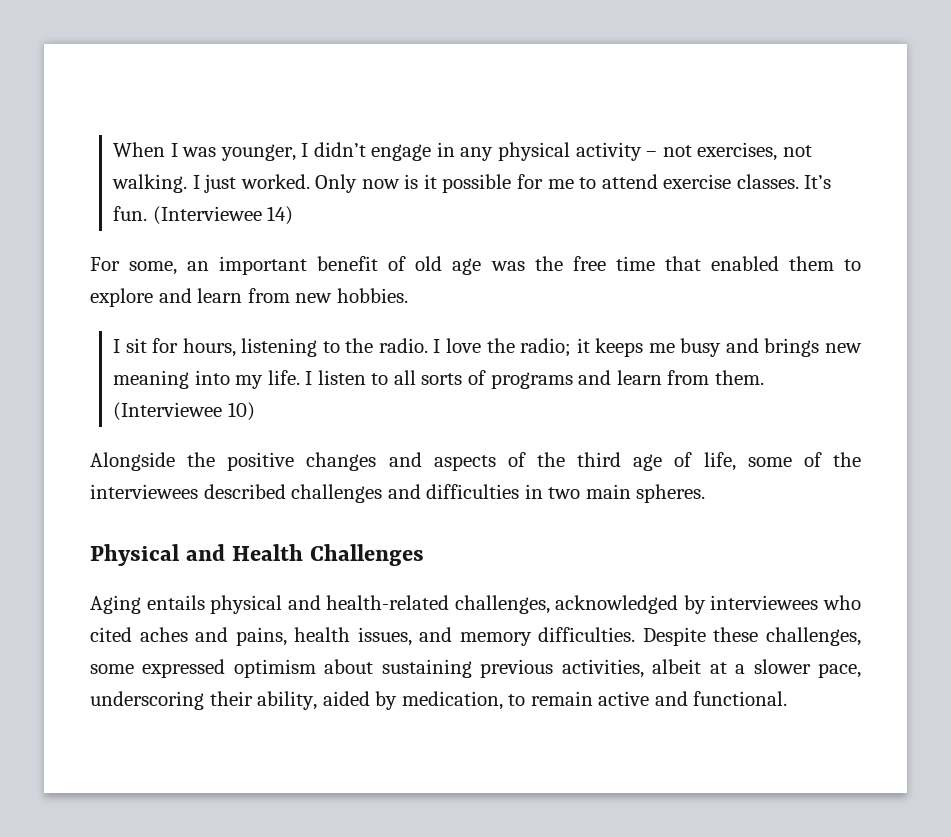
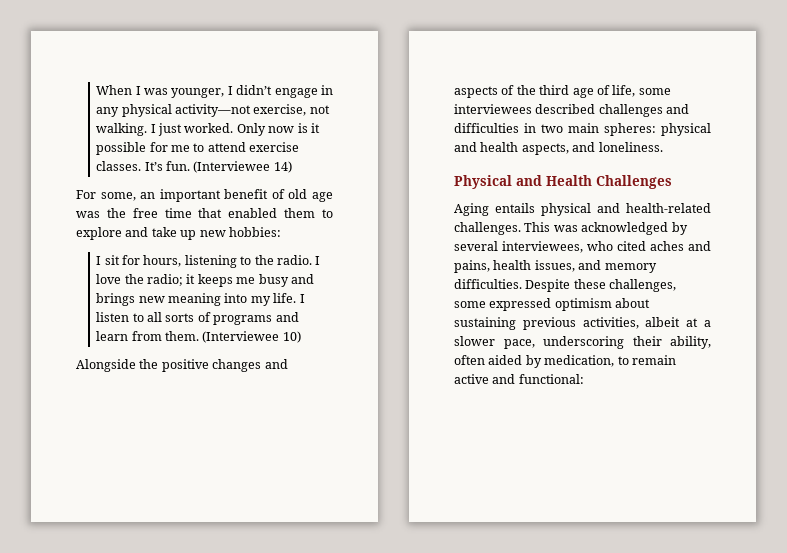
[575,142,778,161] activity – not exercises, -> [175,104,307,117] activity—not exercise,
[197,288,408,303] learn from new hobbies. -> [151,227,281,240] take up new hobbies:
[803,452,861,467] of the -> (671, 91) none
[636,484,706,503] spheres. -> [604,123,711,136] [454,142,663,155] spheres: physical and health aspects, and loneliness.
[454,595,819,614] challenges, acknowledged by interviewees -> [454,222,688,235] [454,241,583,253] challenges. This was acknowledged by several interviewees,
(318, 700) none -> [454,355,485,365] often
[693,691,788,706] functional. -> [518,374,584,384] functional:

